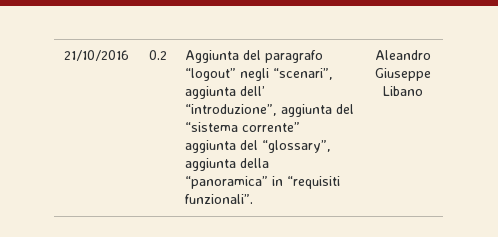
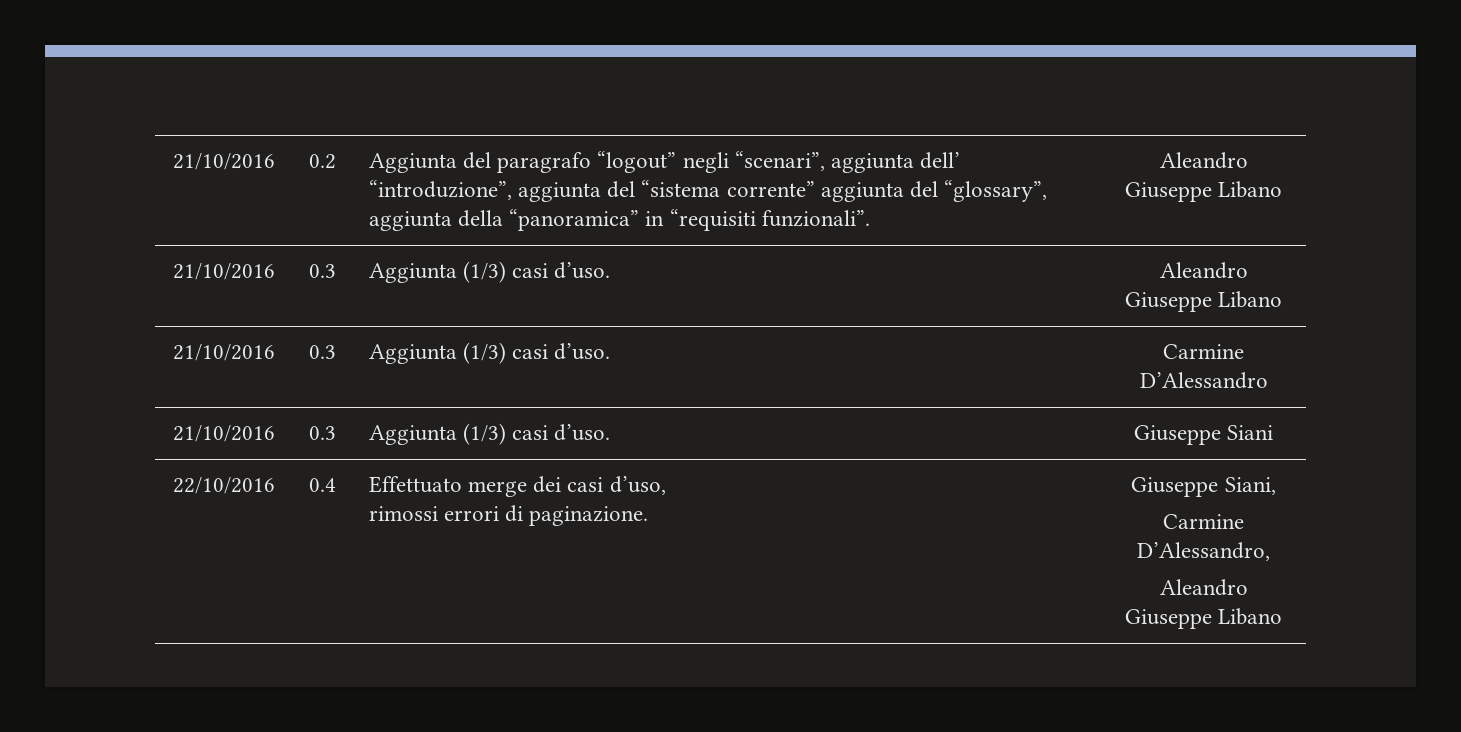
(423, 91) none -> [172,263,275,280] [308,264,336,278] [368,261,611,283] [1159,262,1248,279] [1124,291,1283,312] [172,344,275,361] [308,345,336,359] [368,342,611,364] [1163,344,1244,359] [1139,372,1268,389] [172,425,275,442] [308,426,336,440] [368,423,611,445] [1133,425,1274,445] [172,477,275,494] [308,478,336,492] [368,476,666,497] [368,505,649,526] [1131,477,1276,497] [1163,514,1244,529] [1137,542,1270,561] [1159,579,1248,596] [1124,608,1283,629] // 21/10/2016 | 0.3 | Aggiunta (1/3) casi d’uso. | Aleandro Giuseppe Libano // 21/10/2016 | 0.3 | Aggiunta (1/3) casi d’uso. | Carmine D’Alessandro // 21/10/2016 | 0.3 | Aggiunta (1/3) casi d’uso. | Giuseppe Siani // 22/10/2016 | 0.4 | Effettuato merge dei casi d’uso, // rimossi errori di paginazione. | Giuseppe Siani, // Carmine D’Alessandro, // Aleandro Giuseppe Libano

